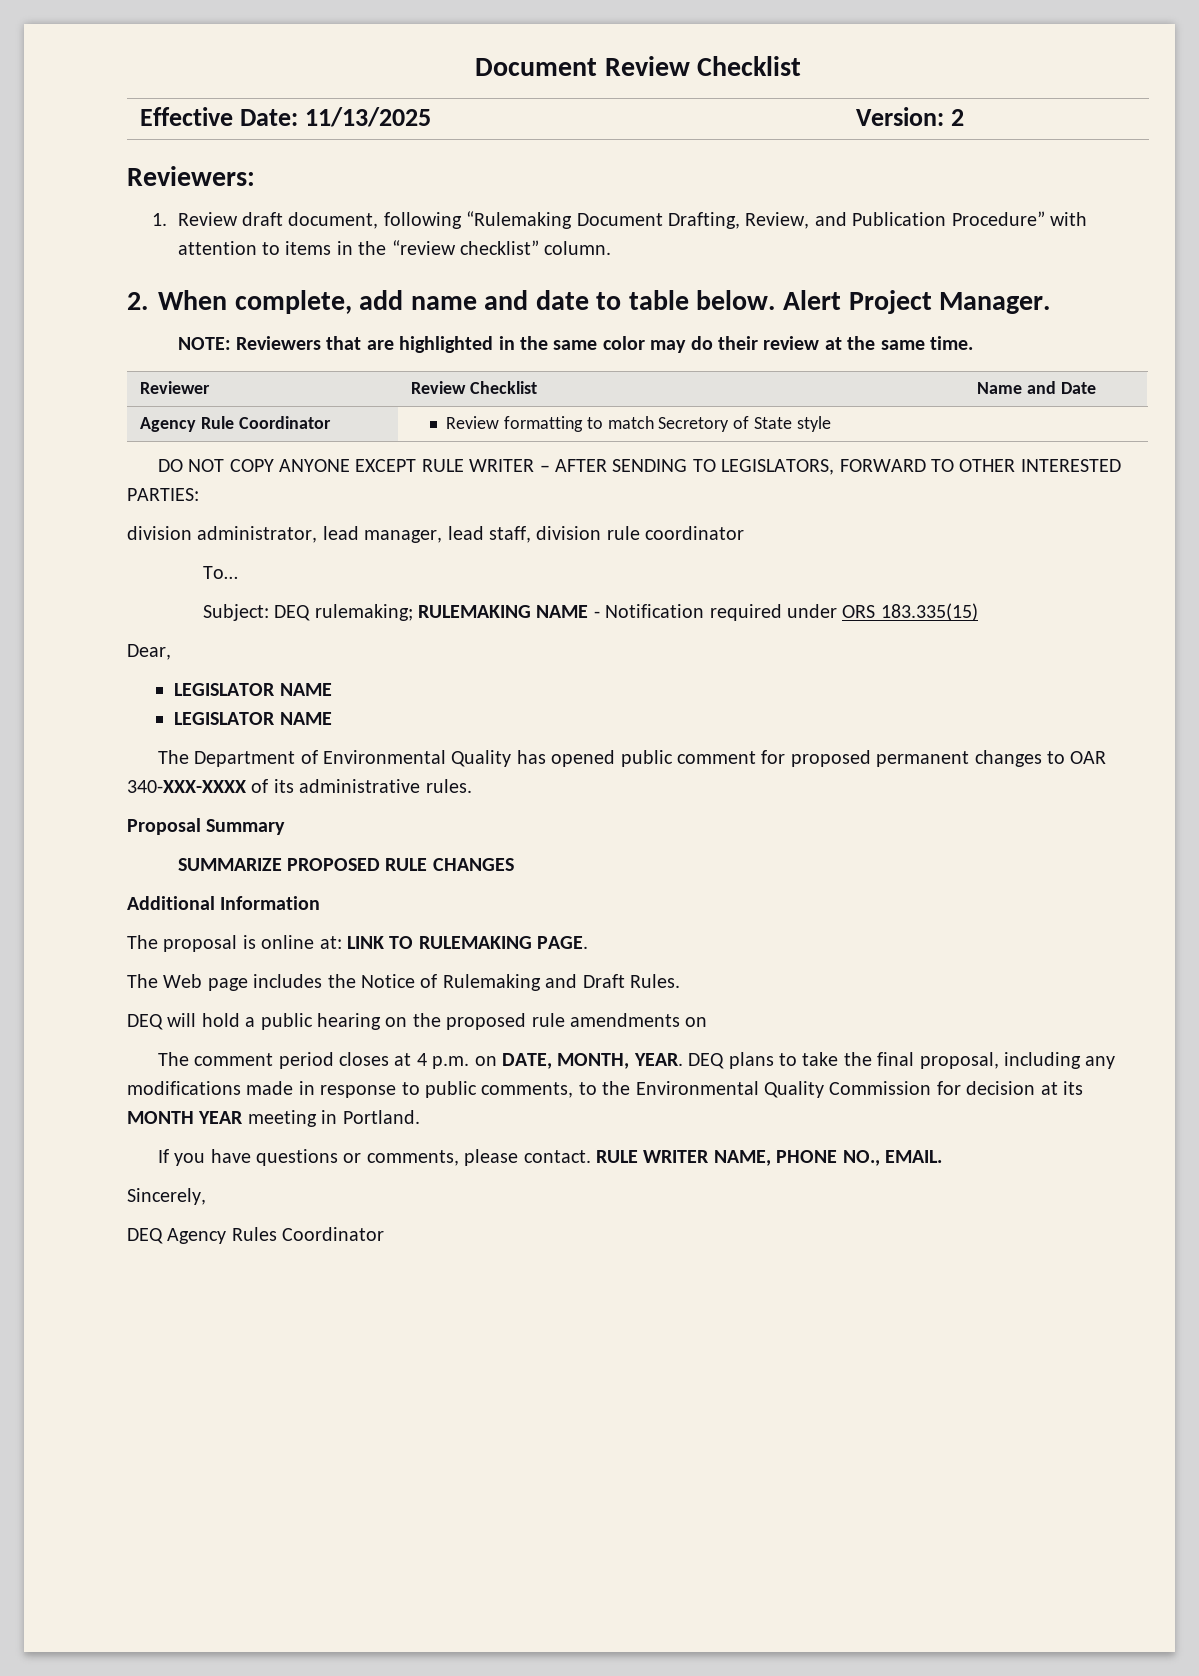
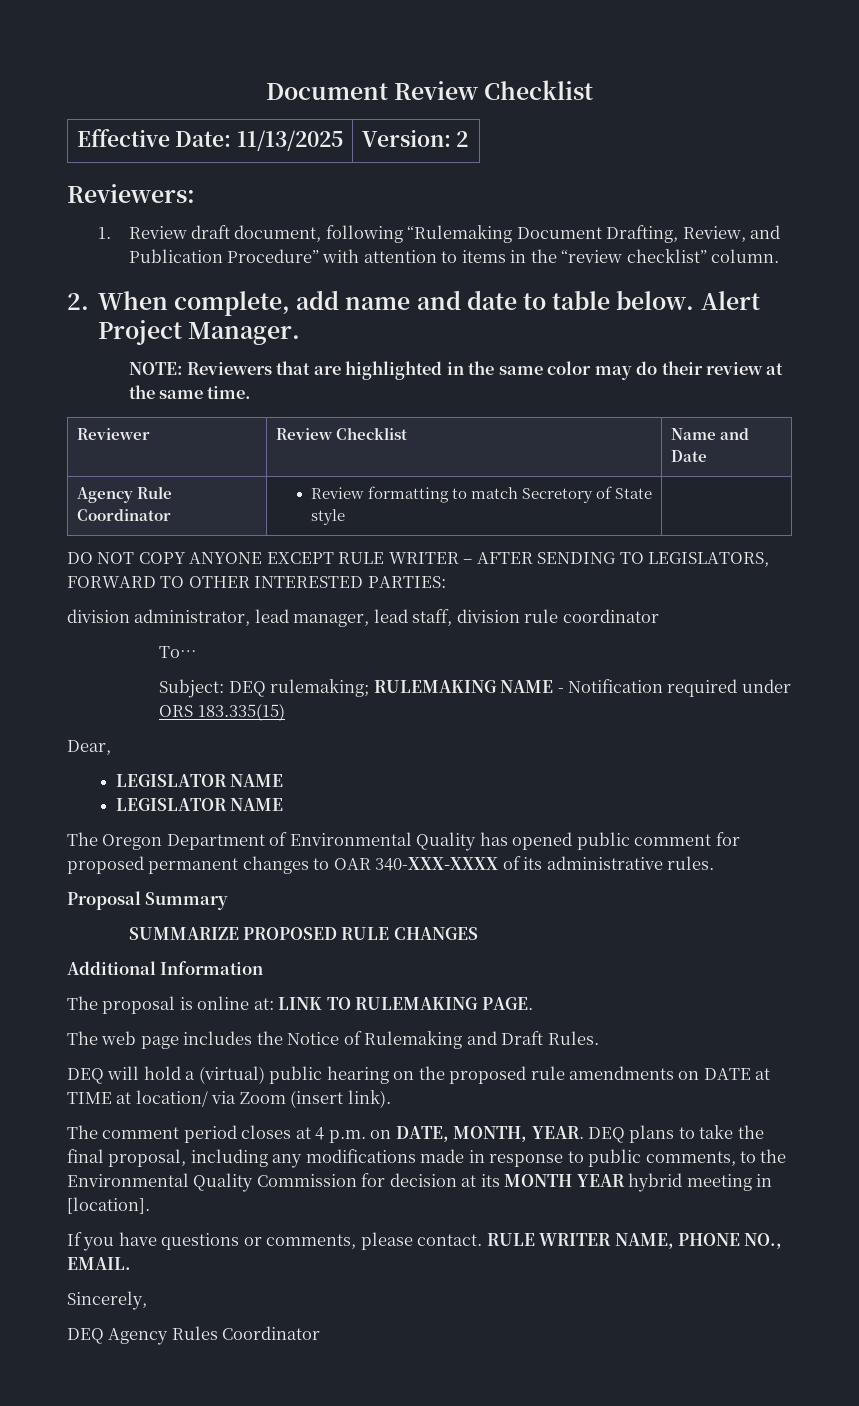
(189, 757) none -> [102,834,163,850] Oregon
[163,974,203,988] Web -> [101,1031,137,1045] web
(256, 1022) none -> [198,1066,265,1084] (virtual)
(708, 1022) none -> [703,1068,771,1080] [67,1090,391,1108] DATE at TIME at location/ via Zoom (insert link).
(244, 1117) none -> [628,1173,683,1192] hybrid
[342,1110,420,1124] Portland. -> [67,1197,150,1214] [location].

